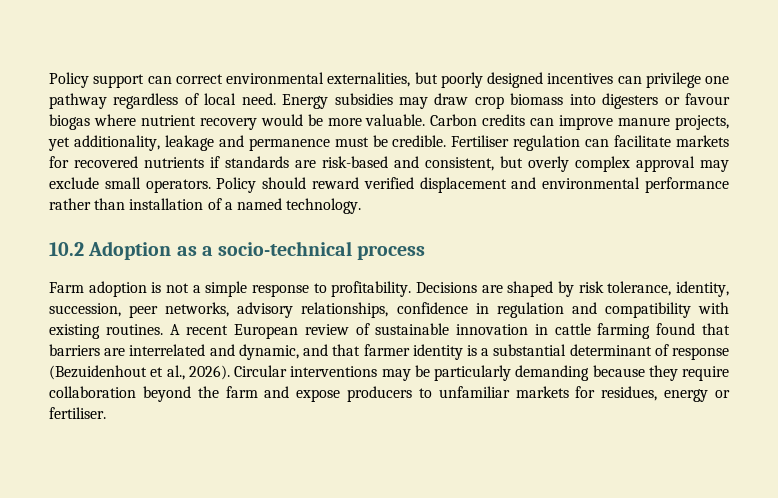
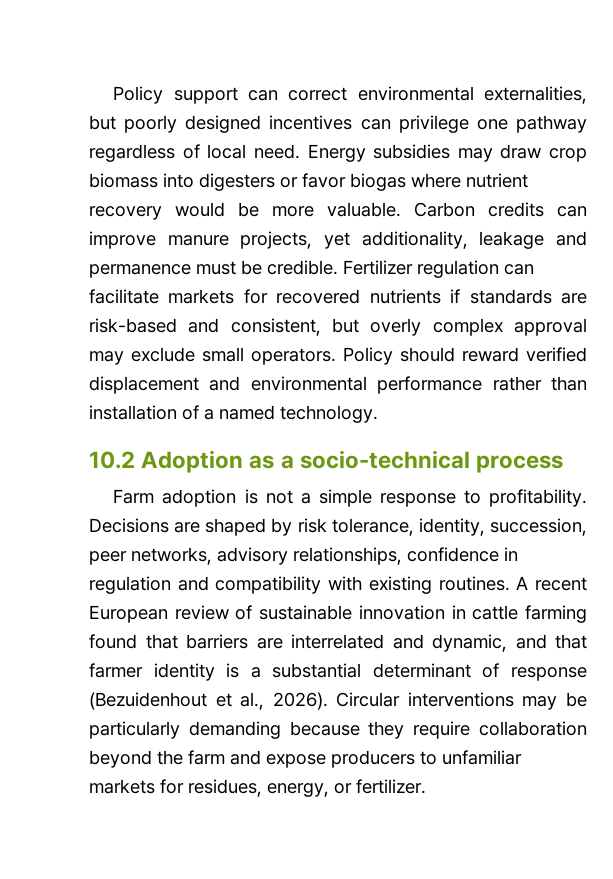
[685,93,731,105] favour -> [302,173,346,188] favor
[451,135,510,147] Fertiliser -> [343,260,413,275] Fertilizer
[664,389,730,402] [49,407,106,419] energy or fertiliser. -> [267,779,426,797] energy, or fertilizer.

